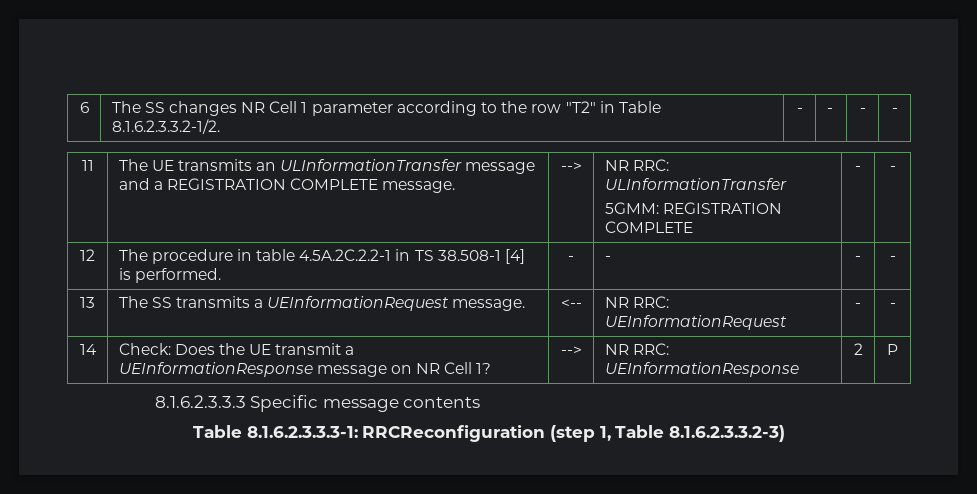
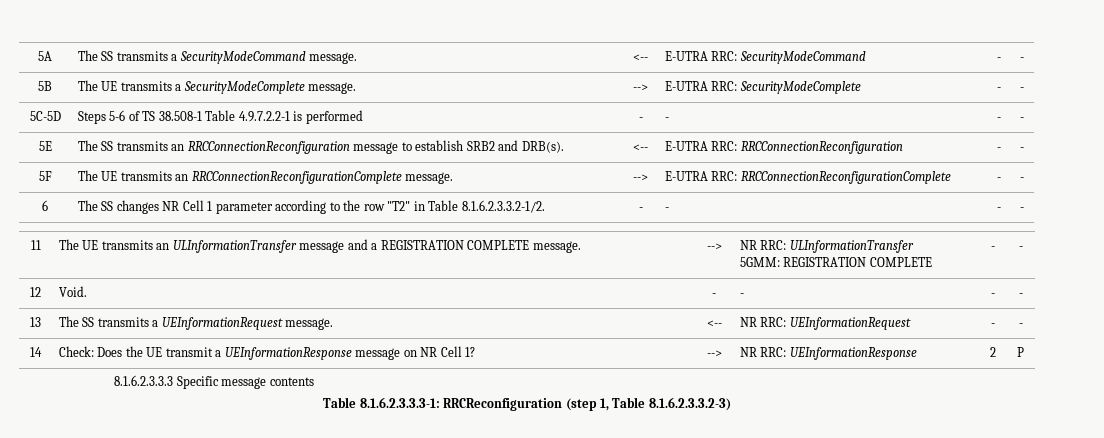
(79, 107) none -> [38,51,52,61] [77,50,358,64] [633,54,648,61] [664,51,866,64] [996,57,1001,61] [1020,57,1024,61] [38,81,52,91] [77,80,357,94] [633,84,648,91] [664,81,861,94] [996,87,1001,91] [1020,87,1024,91] [29,111,61,121] [77,110,363,124] [638,117,643,121] [664,117,669,121] [996,117,1001,121] [1020,117,1024,121] [38,141,52,151] [77,140,564,154] [633,144,648,151] [664,141,903,154] [996,147,1001,151] [1020,147,1024,151] [38,171,52,181] [77,170,454,184] [633,174,648,181] [664,171,951,184] [996,177,1001,181] [1020,177,1024,181] 5A | The SS transmits a SecurityModeCommand message. | <-- | E-UTRA RRC: SecurityModeCommand | - | - // 5B | The UE transmits a SecurityModeComplete message. | --> | E-UTRA RRC: SecurityModeComplete | - | - // 5C-5D | Steps 5-6 of TS 38.508-1 Table 4.9.7.2.2-1 is performed | - | - | - | - // 5E | The SS transmits an RRCConnectionReconfiguration message to establish SRB2 and DRB(s). | <-- | E-UTRA RRC: RRCConnectionReconfiguration | - | - // 5F | The UE transmits an RRCConnectionReconfigurationComplete message. | --> | E-UTRA RRC: RRCConnectionReconfigurationComplete | - | - //
[118,249,526,264] [118,268,221,283] The procedure in table 4.5A.2C.2.2-1 in TS 38.508-1 [4] is performed. -> [58,286,87,297] Void.

